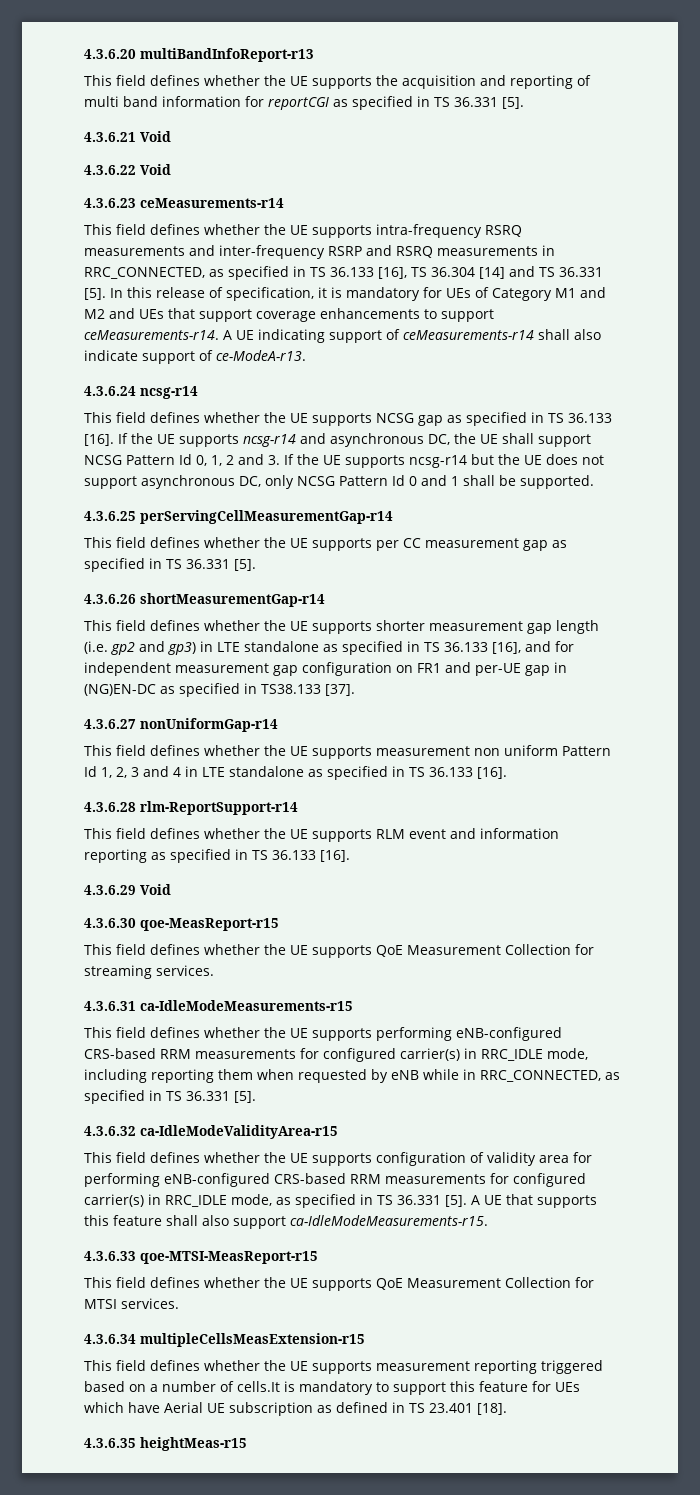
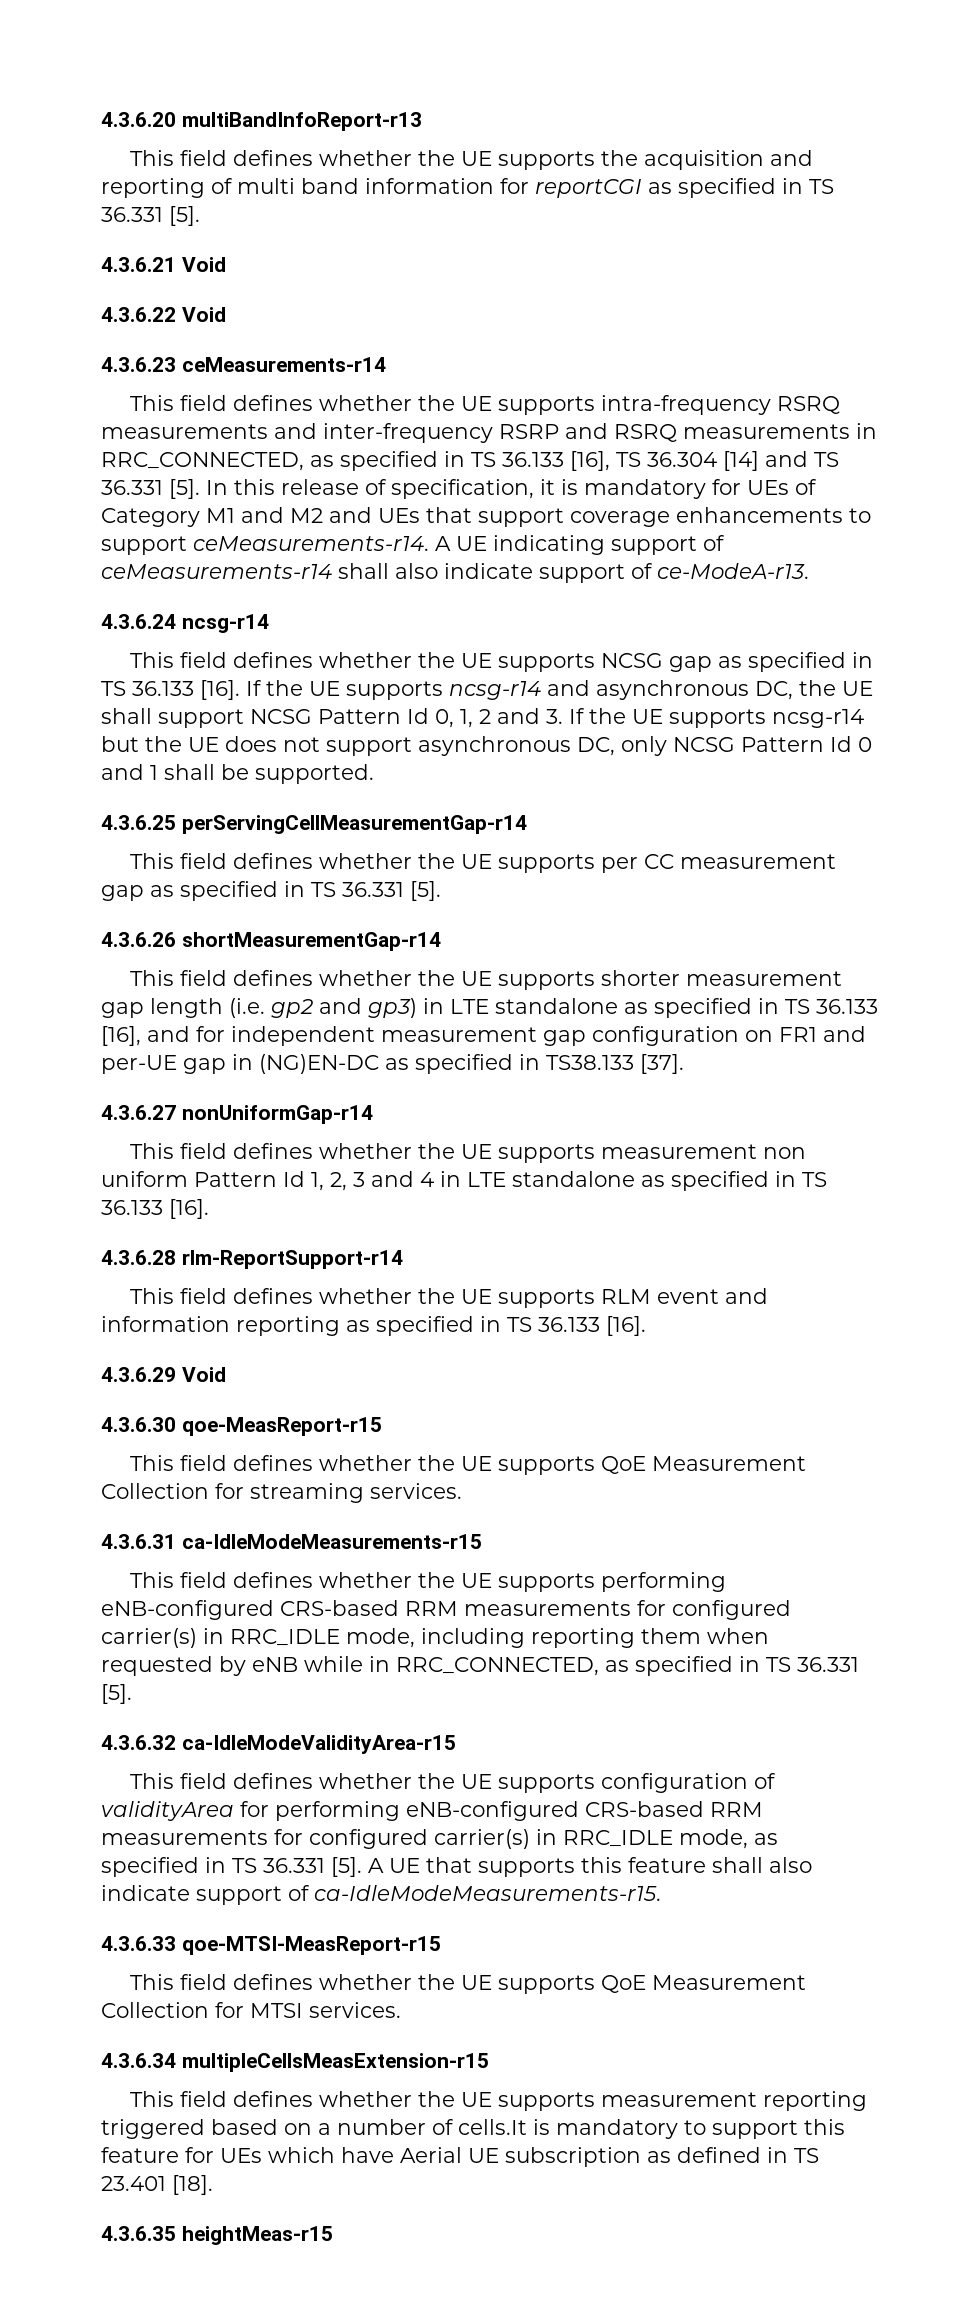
[487,1152,569,1166] validity area -> [101,1801,234,1821] validityArea
[233,1216,286,1229] support -> [101,1885,310,1905] indicate support of

